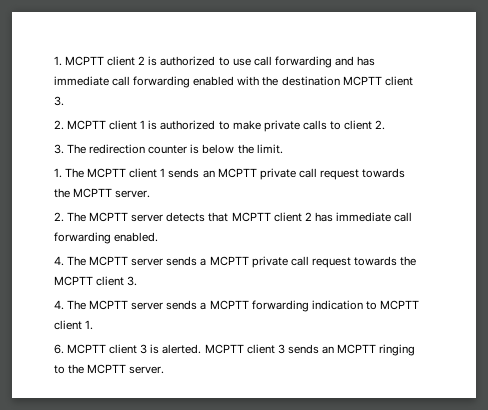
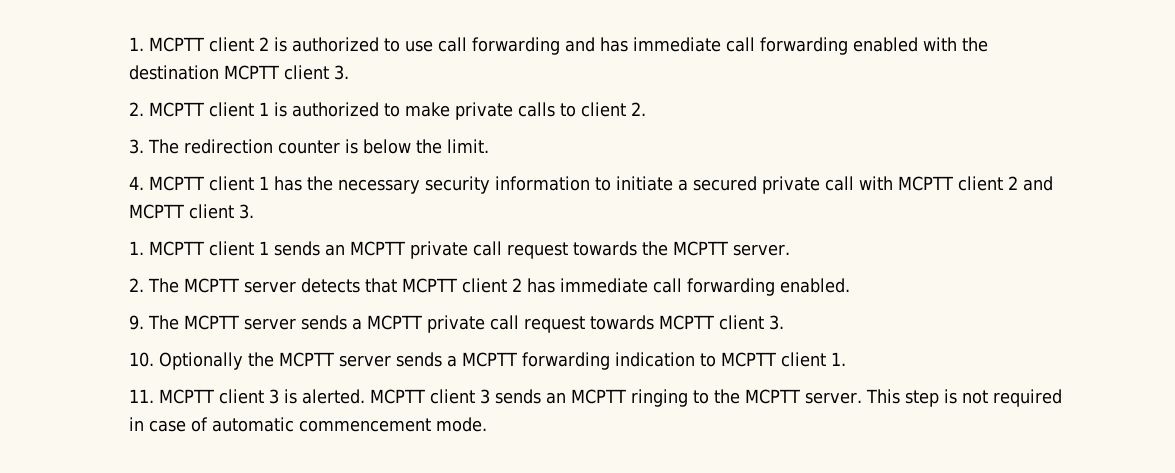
[53,168,85,178] // 1. The -> [129,176,1054,194] [129,204,255,219] [129,241,145,255] // 4. MCPTT client 1 has the necessary security information to initiate a secured private call with MCPTT client 2 and MCPTT client 3. // 1.
[53,256,64,266] 4. -> [129,315,145,330] 9.
[400,256,417,266] [53,276,138,286] [53,300,87,310] the MCPTT client 3. // 4. The -> [659,315,785,330] [129,352,275,370] MCPTT client 3. // 10. Optionally the
[53,344,64,354] 6. -> [129,389,155,403] 11.
(165, 370) none -> [866,389,1063,407] [129,417,488,432] This step is not required in case of automatic commencement mode.

